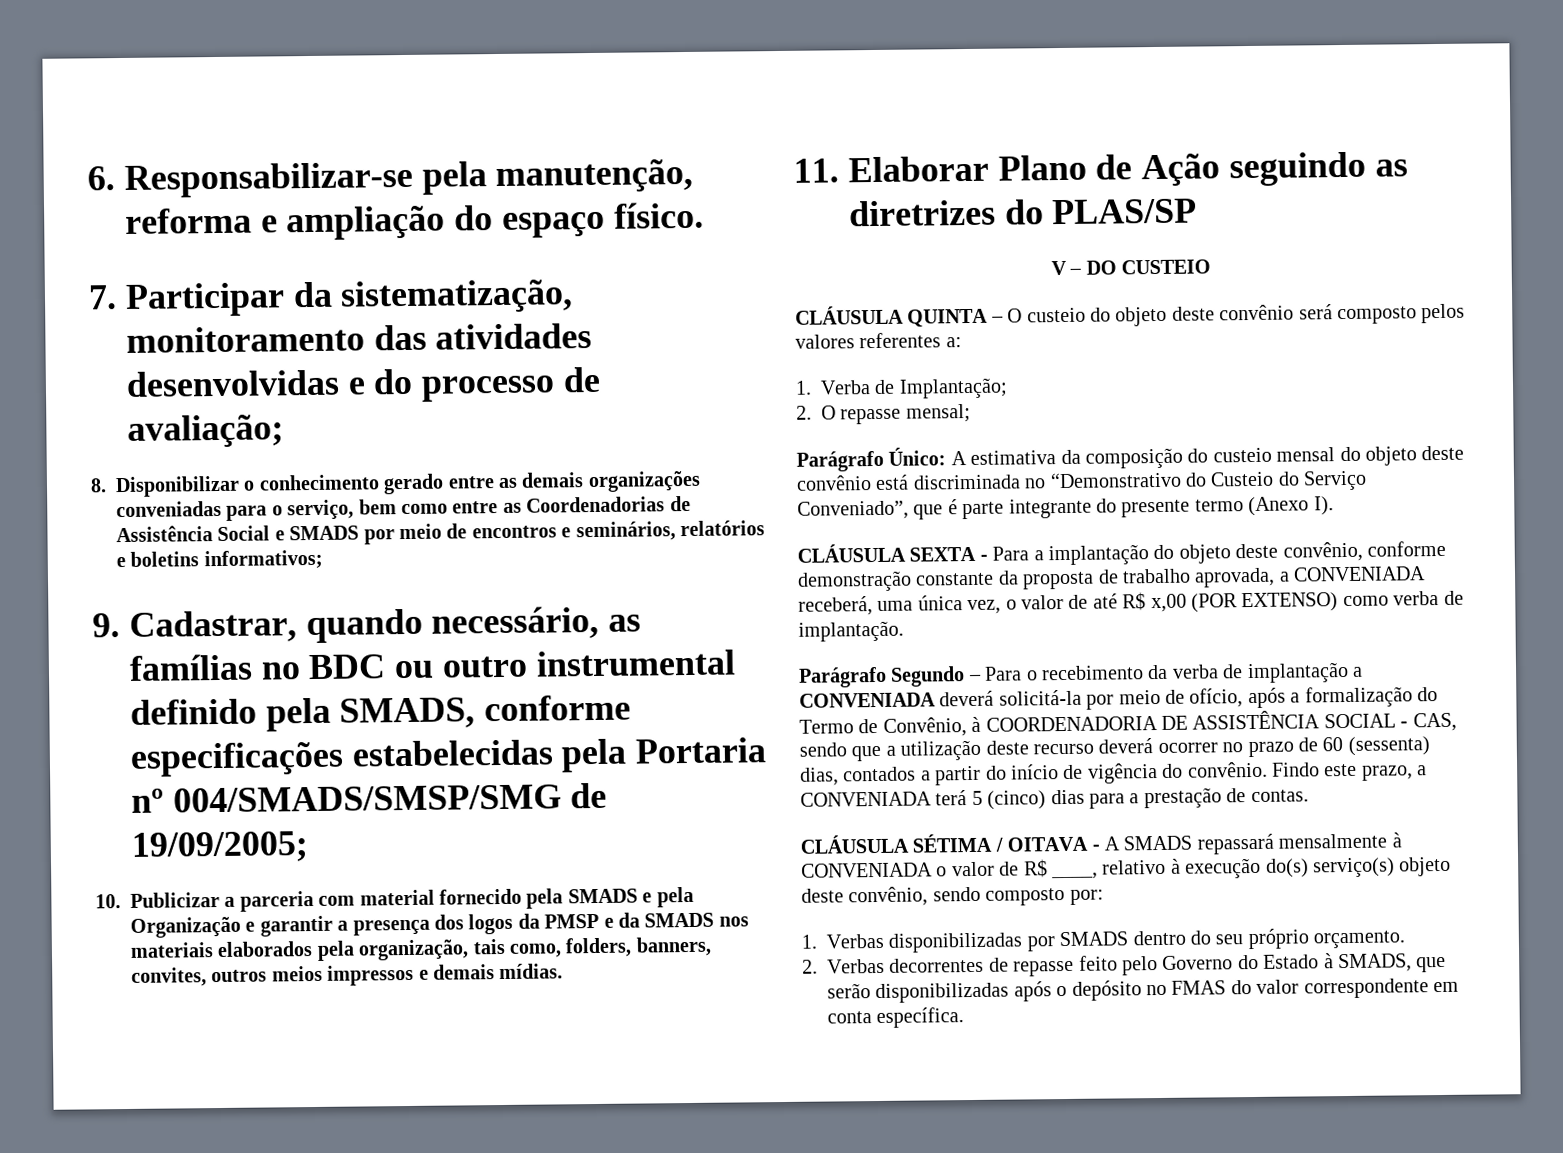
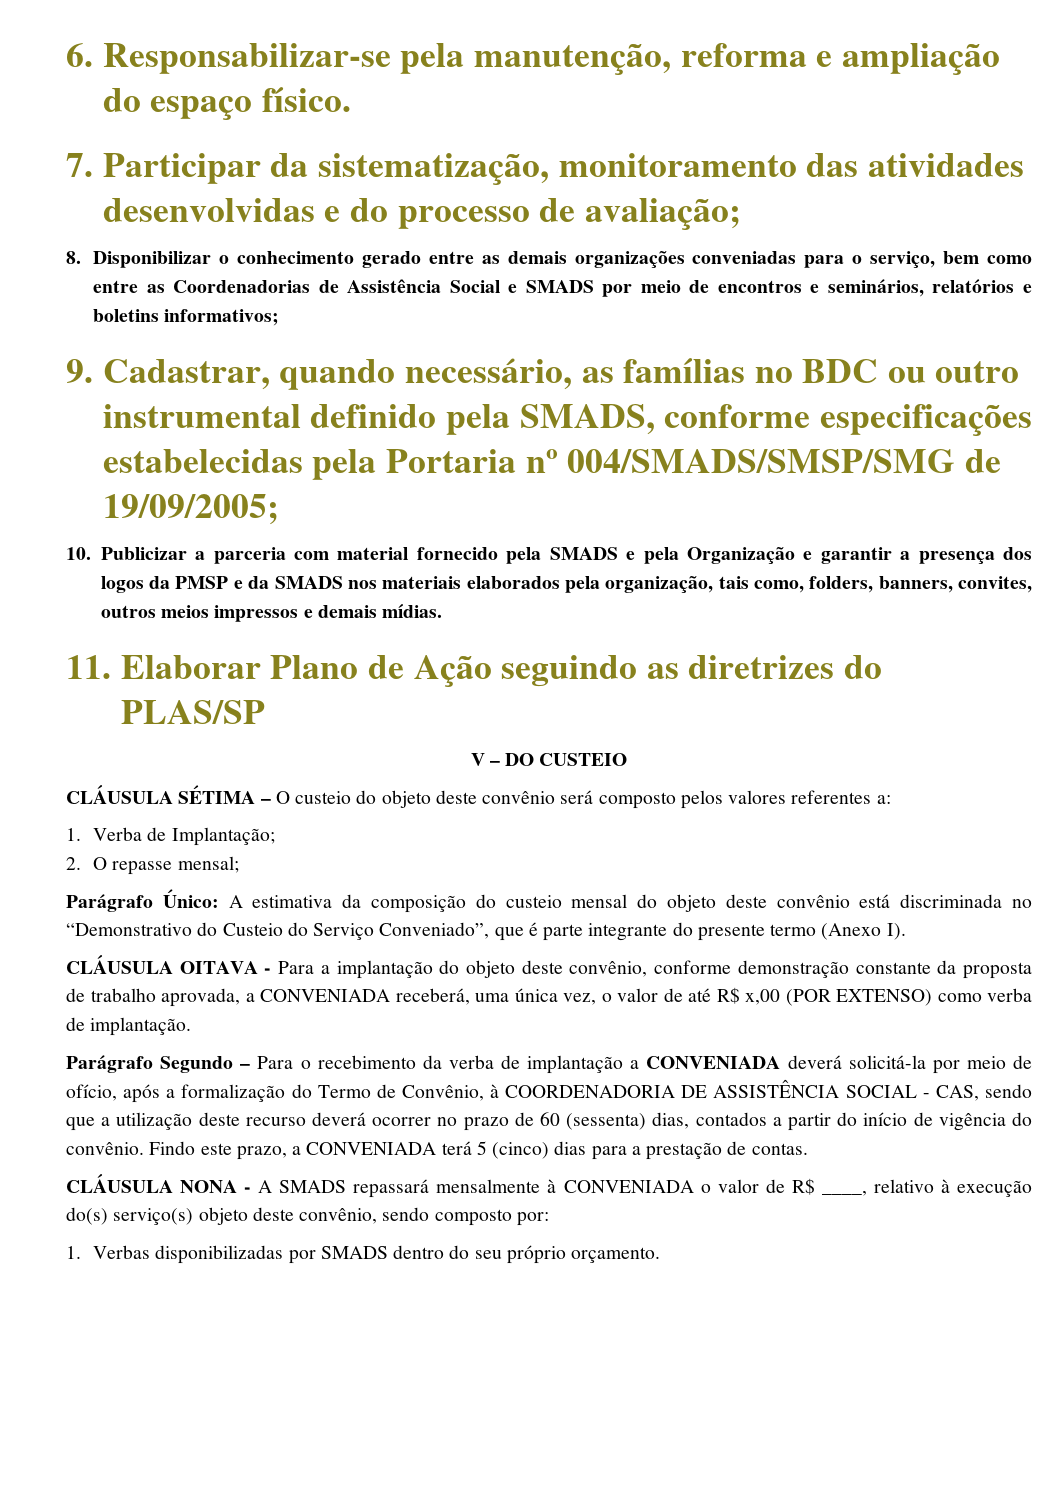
[907,308,989,328] QUINTA -> [178,785,256,804] SÉTIMA
[909,546,977,562] SEXTA -> [179,961,258,974] OITAVA
[912,833,1089,853] SÉTIMA / OITAVA -> [180,1180,238,1193] NONA
[802,953,1447,977] [827,978,1459,1004] [827,1007,965,1029] // 2. Verbas decorrentes de repasse feito pelo Governo do Estado à SMADS, que serão disponibilizadas após o depósito no FMAS do valor correspondente em conta específica. -> (661, 1255) none

